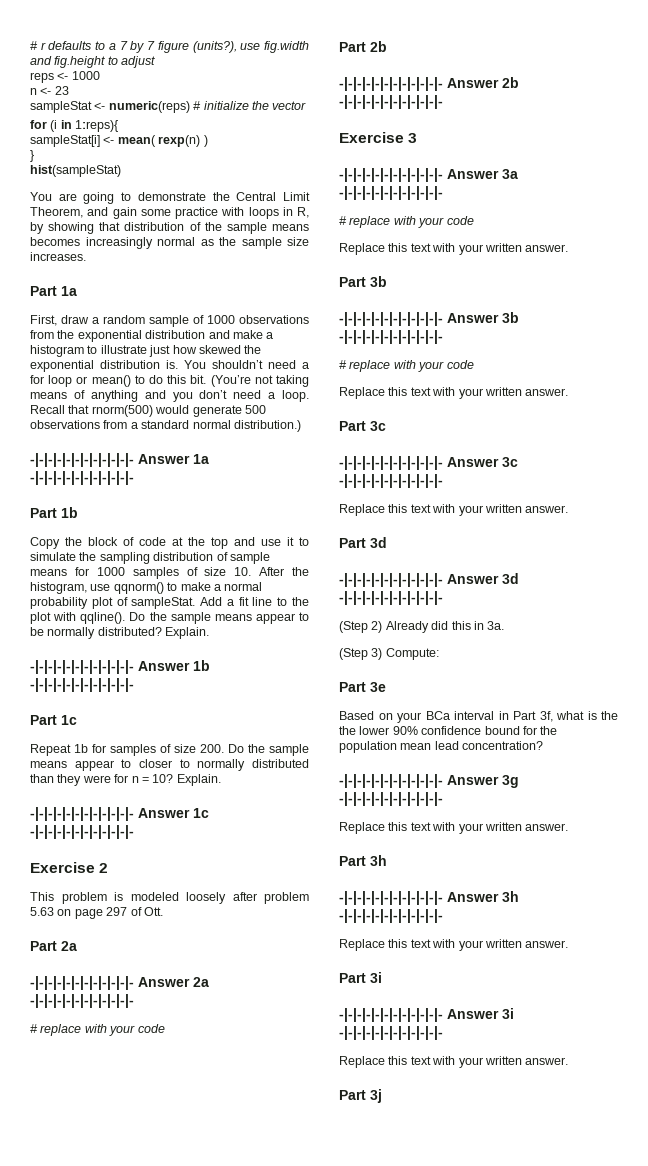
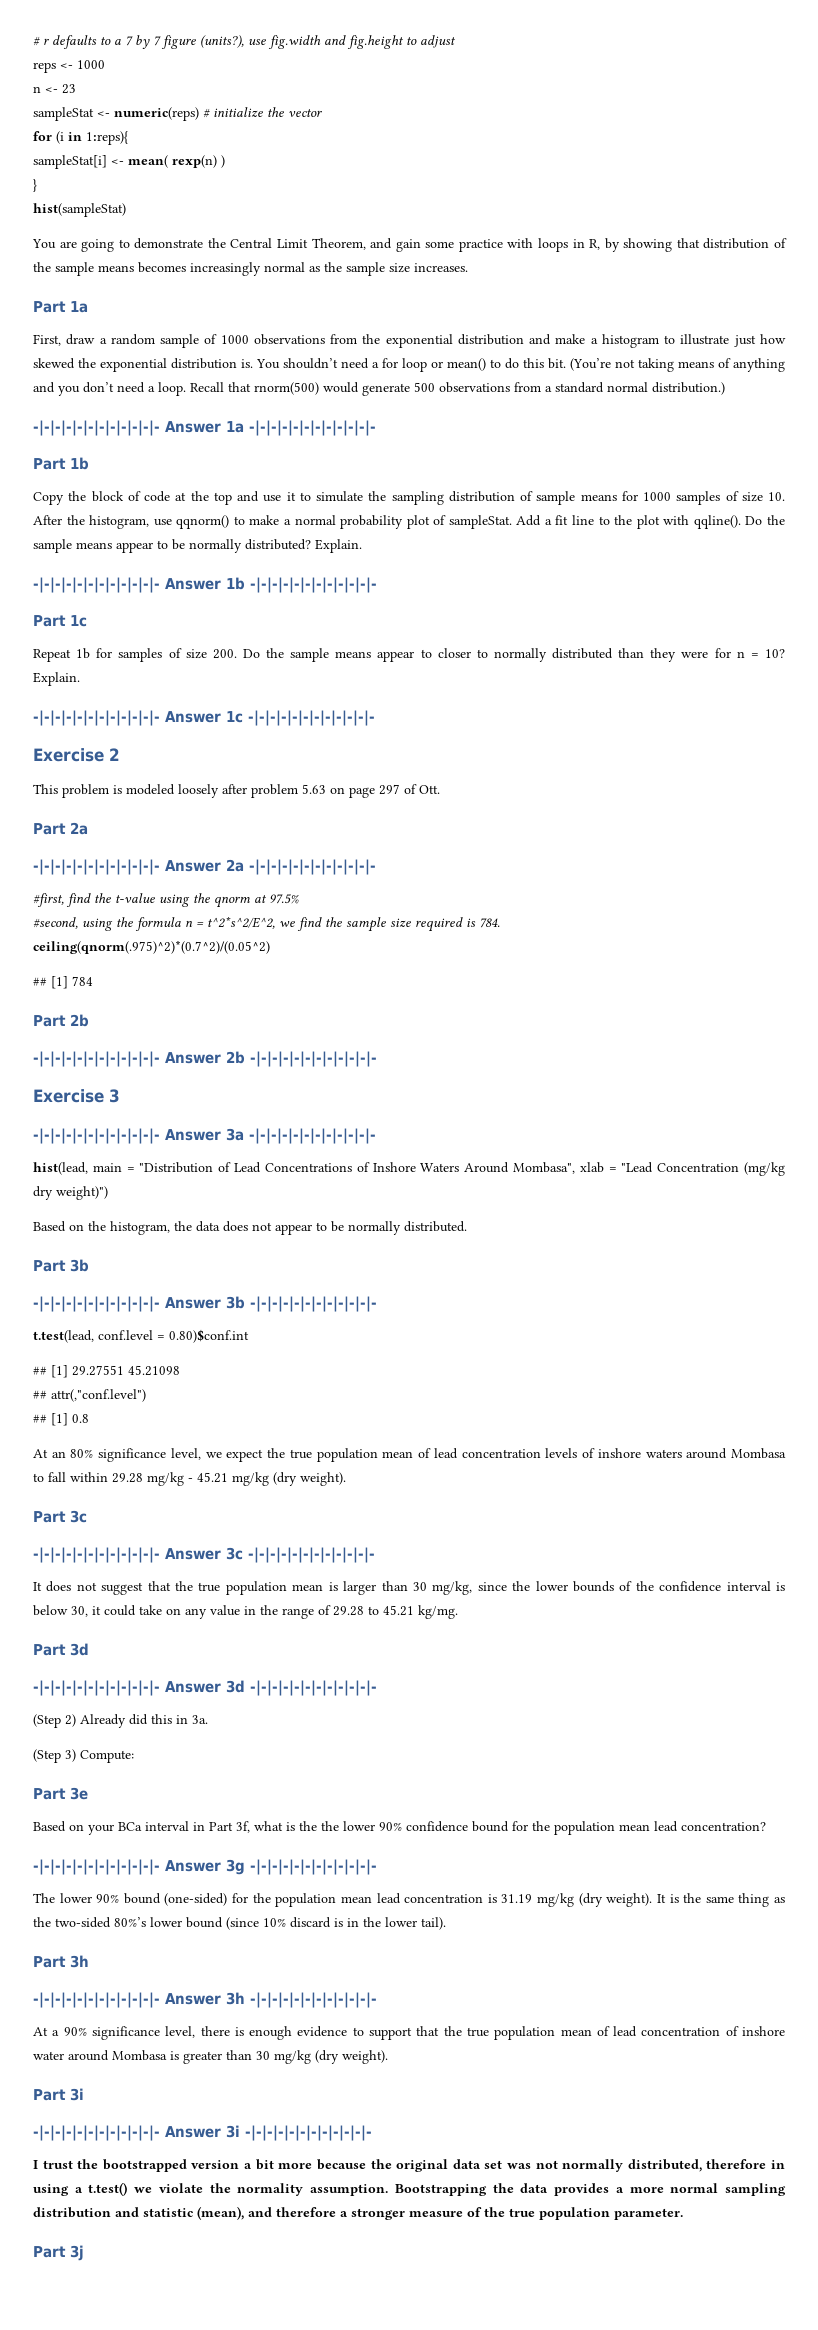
[30,1024,165,1036] # replace with your code -> [33,893,299,908] [33,916,500,932] [33,940,270,954] [33,976,93,989] #first, find the t-value using the qnorm at 97.5% // #second, using the formula n = t^2*s^2/E^2, we find the sample size required is 784. // ceiling(qnorm(.975)^2)*(0.7^2)/(0.05^2) // ## [1] 784
[339,216,474,228] [339,243,569,255] # replace with your code // Replace this text with your written answer. -> [33,1162,785,1176] [33,1186,108,1200] [33,1221,467,1235] hist(lead, main = "Distribution of Lead Concentrations of Inshore Waters Around Mombasa", xlab = "Lead Concentration (mg/kg dry weight)") // Based on the histogram, the data does not appear to be normally distributed.
[339,360,474,372] [339,387,569,399] # replace with your code // Replace this text with your written answer. -> [33,1329,249,1343] [33,1365,180,1378] [33,1389,146,1402] [33,1413,89,1426] [33,1448,786,1462] [33,1472,346,1486] t.test(lead, conf.level = 0.80)$conf.int // ## [1] 29.27551 45.21098 // ## attr(,"conf.level") // ## [1] 0.8 // At an 80% significance level, we expect the true population mean of lead concentration levels of inshore waters around Mombasa to fall within 29.28 mg/kg - 45.21 mg/kg (dry weight).
[339,504,569,516] Replace this text with your written answer. -> [33,1581,785,1595] [33,1605,458,1619] It does not suggest that the true population mean is larger than 30 mg/kg, since the lower bounds of the confidence interval is below 30, it could take on any value in the range of 29.28 to 45.21 kg/mg.
[339,822,569,834] Replace this text with your written answer. -> [33,1893,785,1907] [33,1917,446,1930] The lower 90% bound (one-sided) for the population mean lead concentration is 31.19 mg/kg (dry weight). It is the same thing as the two-sided 80%’s lower bound (since 10% discard is in the lower tail).
[339,939,569,951] Replace this text with your written answer. -> [33,2026,785,2040] [33,2050,388,2064] At a 90% significance level, there is enough evidence to support that the true population mean of lead concentration of inshore water around Mombasa is greater than 30 mg/kg (dry weight).
[339,1056,569,1068] Replace this text with your written answer. -> [33,2159,785,2172] [33,2182,787,2196] [33,2206,683,2220] I trust the bootstrapped version a bit more because the original data set was not normally distributed, therefore in using a t.test() we violate the normality assumption. Bootstrapping the data provides a more normal sampling distribution and statistic (mean), and therefore a stronger measure of the true population parameter.

